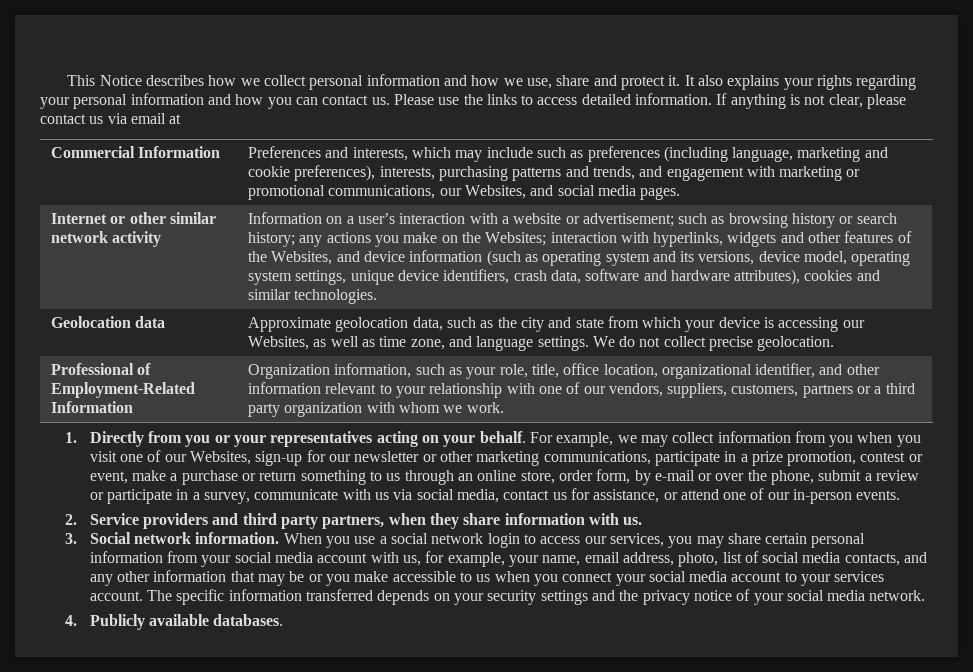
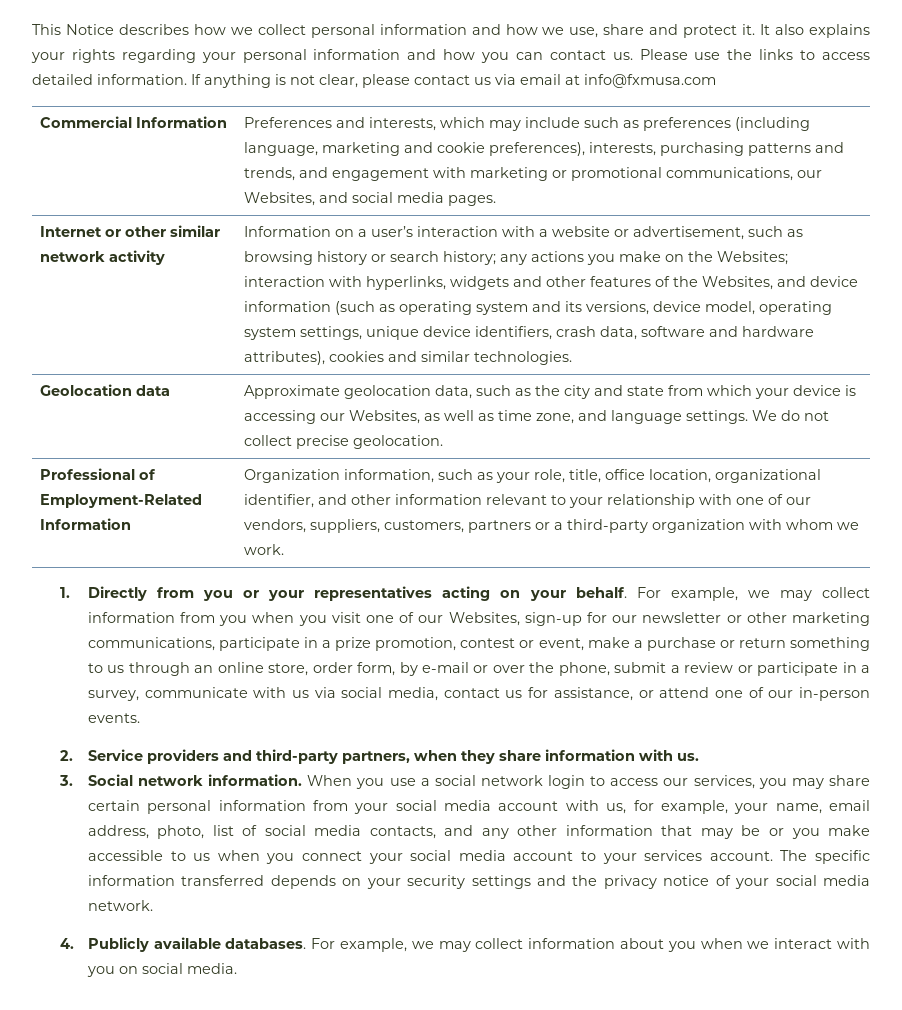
(182, 119) none -> [584,74,716,88] info@fxmusa.com
[582,213,674,227] advertisement; -> [633,226,745,240] advertisement,
[885,383,915,394] [247,403,280,417] third party -> [567,519,649,533] third-party
[242,513,318,529] third party -> [255,749,338,764] third-party
(284, 620) none -> [311,938,870,952] [86,963,237,977] For example, we may collect information about you when we interact with you on social media.

